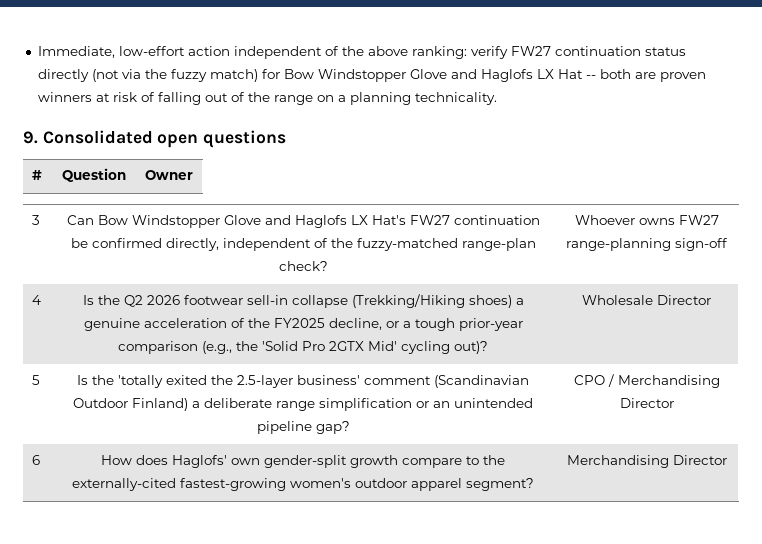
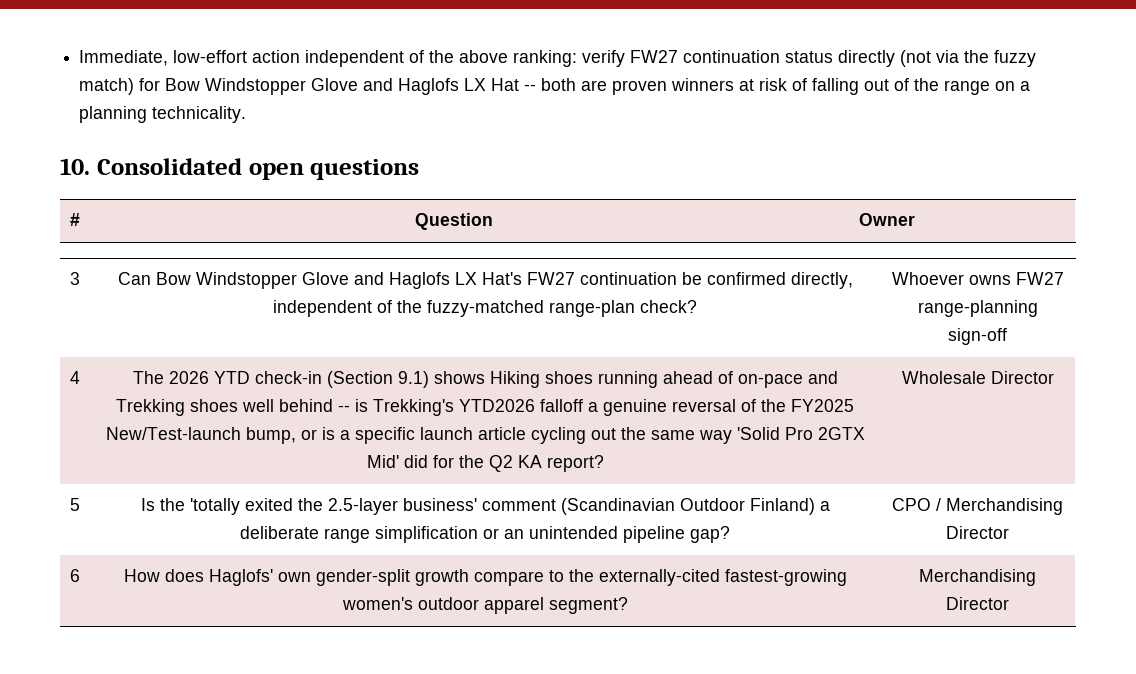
[23,131,38,144] 9. -> [60,158,90,175] 10.
[82,294,512,308] Is the Q2 2026 footwear sell-in collapse (Trekking/Hiking shoes) -> [132,371,838,388] [116,399,583,416] The 2026 YTD check-in (Section 9.1) shows Hiking shoes running ahead of on-pace and Trekking shoes well behind -- is Trekking's YTD2026 falloff
[143,318,227,328] acceleration -> [672,399,736,412] reversal
[328,318,523,331] [118,341,488,354] decline, or a tough prior-year comparison (e.g., the 'Solid Pro 2GTX Mid' cycling out)? -> [105,427,865,444] [366,455,604,472] New/Test-launch bump, or is a specific launch article cycling out the same way 'Solid Pro 2GTX Mid' did for the Q2 KA report?

